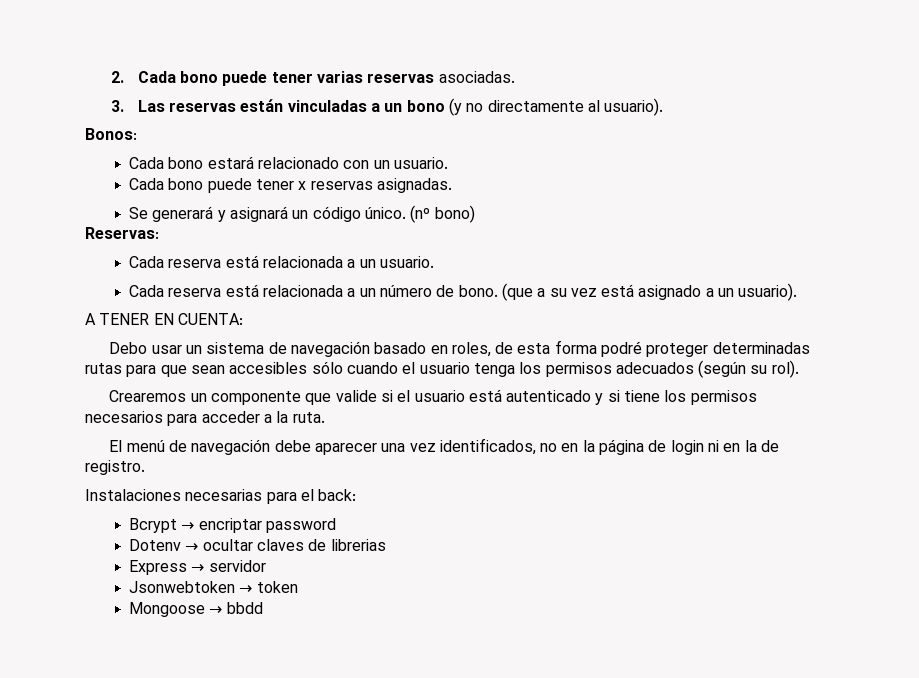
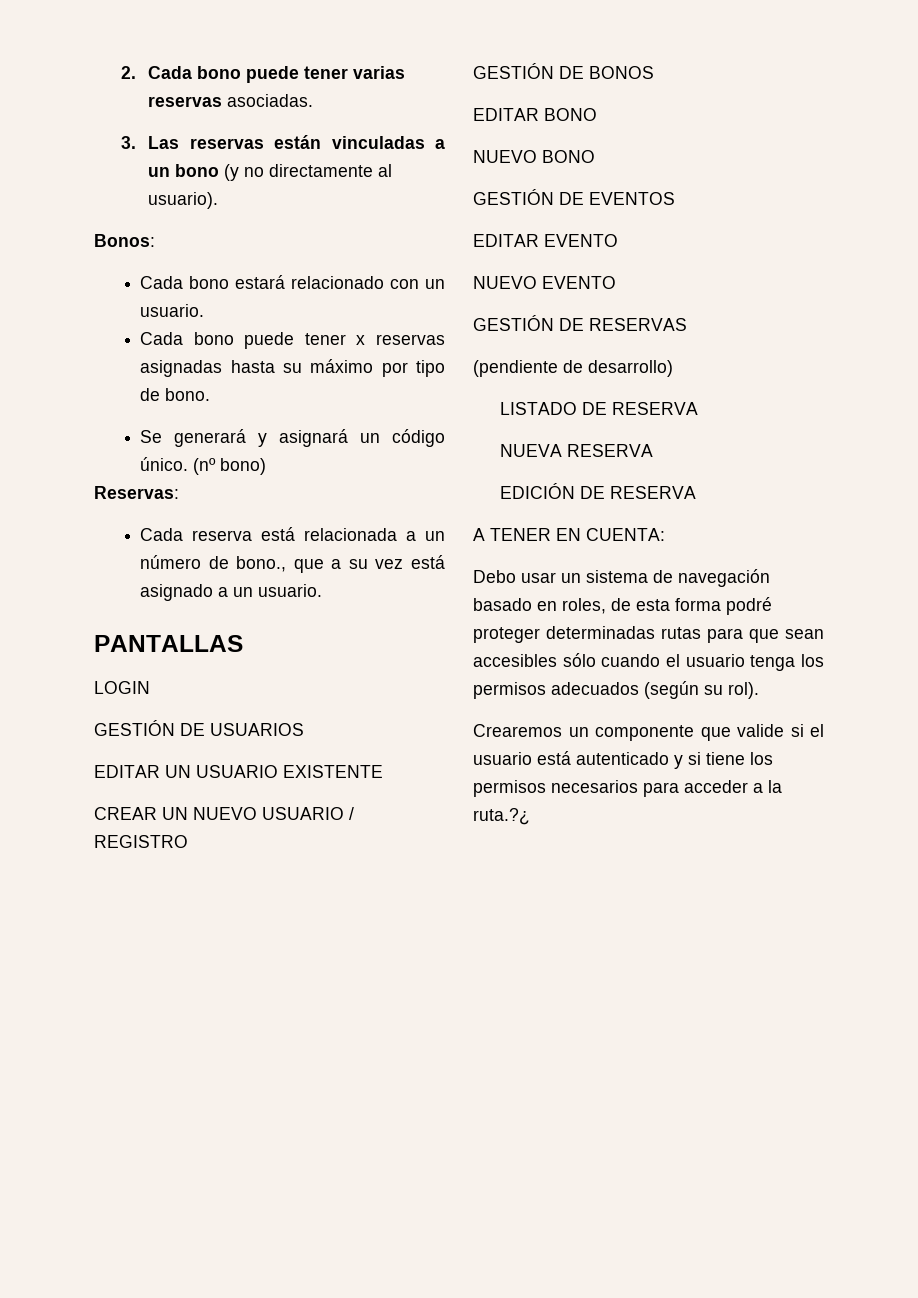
[376,178,452,193] asignadas. -> [140,359,445,377] [140,388,211,401] asignadas hasta su máximo por tipo de bono.
[129,255,434,268] // Cada reserva está relacionada a un usuario. -> (179, 492) none
[458,283,533,301] bono. (que -> [236,556,324,573] bono., que
[738,283,798,301] usuario). -> [258,584,323,597] [94,635,243,652] [94,681,150,694] [94,720,304,736] [94,765,383,778] [94,807,354,820] [94,835,188,848] [473,63,654,79] [473,108,597,121] [473,150,595,163] [473,189,675,205] [473,234,618,247] [473,276,616,289] [473,315,687,331] [473,360,673,377] [500,402,699,415] [500,444,654,457] [500,483,697,499] usuario. // PANTALLAS // LOGIN // GESTIÓN DE USUARIOS // EDITAR UN USUARIO EXISTENTE // CREAR UN NUEVO USUARIO / REGISTRO // GESTIÓN DE BONOS // EDITAR BONO // NUEVO BONO // GESTIÓN DE EVENTOS // EDITAR EVENTO // NUEVO EVENTO // GESTIÓN DE RESERVAS // (pendiente de desarrollo) // LISTADO DE RESERVA // NUEVA RESERVA // EDICIÓN DE RESERVA
[292,412,325,423] [109,438,780,455] [85,460,145,475] [85,489,357,504] [129,518,336,533] [129,539,386,551] [129,560,266,575] [129,581,298,593] [129,602,263,617] ruta. // El menú de navegación debe aparecer una vez identificados, no en la página de login ni en la de registro. // Instalaciones necesarias para el back: // Bcrypt → encriptar password // Dotenv → ocultar claves de librerias // Express → servidor // Jsonwebtoken → token // Mongoose → bbdd -> [473,808,530,825] ruta.?¿

